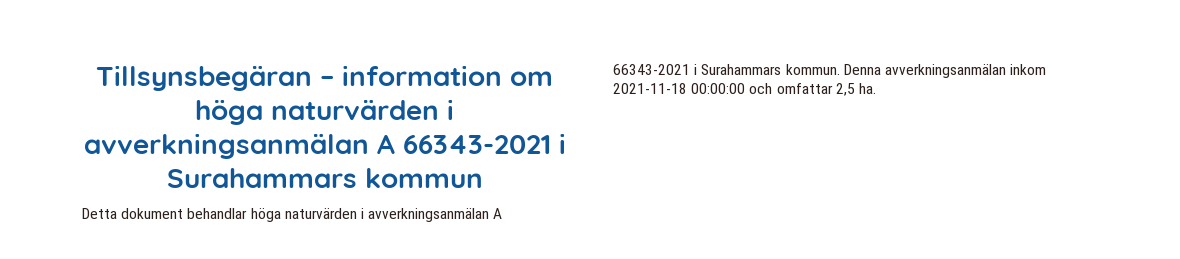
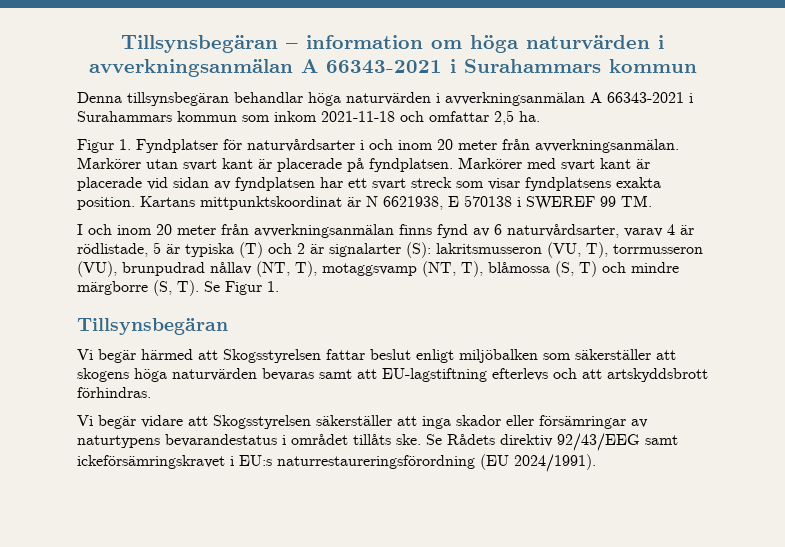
[82,208,184,219] Detta dokument -> [77,92,229,106] Denna tillsynsbegäran
[785,64,1006,78] kommun. Denna avverkningsanmälan -> [177,111,270,122] kommun som
[691,83,746,94] 00:00:00 -> (395, 116) none
(876, 88) none -> [77,139,679,153] [77,157,650,172] [77,177,661,191] [77,195,652,210] [77,224,694,238] [77,242,703,258] [77,261,679,277] [77,280,279,296] [77,318,228,335] [77,349,676,363] [77,368,708,382] [77,387,151,398] [77,415,648,429] [77,433,678,451] [77,454,596,472] // Figur 1. Fyndplatser för naturvårdsarter i och inom 20 meter från avverkningsanmälan. Markörer utan svart kant är placerade på fyndplatsen. Markörer med svart kant är placerade vid sidan av fyndplatsen har ett svart streck som visar fyndplatsens exakta position. Kartans mittpunktskoordinat är N 6621938, E 570138 i SWEREF 99 TM. // I och inom 20 meter från avverkningsanmälan finns fynd av 6 naturvårdsarter, varav 4 är rödlistade, 5 är typiska (T) och 2 är signalarter (S): lakritsmusseron (VU, T), torrmusseron (VU), brunpudrad nållav (NT, T), motaggsvamp (NT, T), blåmossa (S, T) och mindre märgborre (S, T). Se Figur 1. // Tillsynsbegäran // Vi begär härmed att Skogsstyrelsen fattar beslut enligt miljöbalken som säkerställer att skogens höga naturvärden bevaras samt att EU-lagstiftning efterlevs och att artskyddsbrott förhindras. // Vi begär vidare att Skogsstyrelsen säkerställer att inga skador eller försämringar av naturtypens bevarandestatus i området tillåts ske. Se Rådets direktiv 92/43/EEG samt ickeförsämringskravet i EU:s naturrestaureringsförordning (EU 2024/1991).

